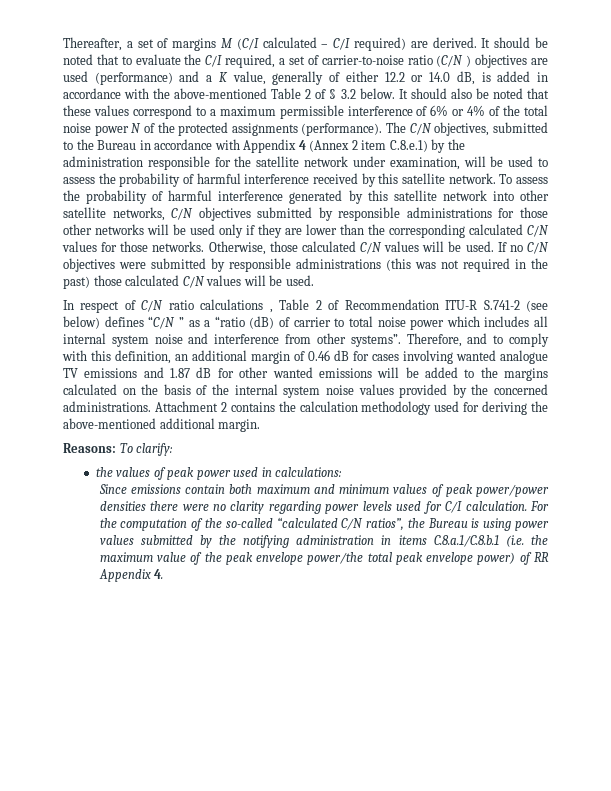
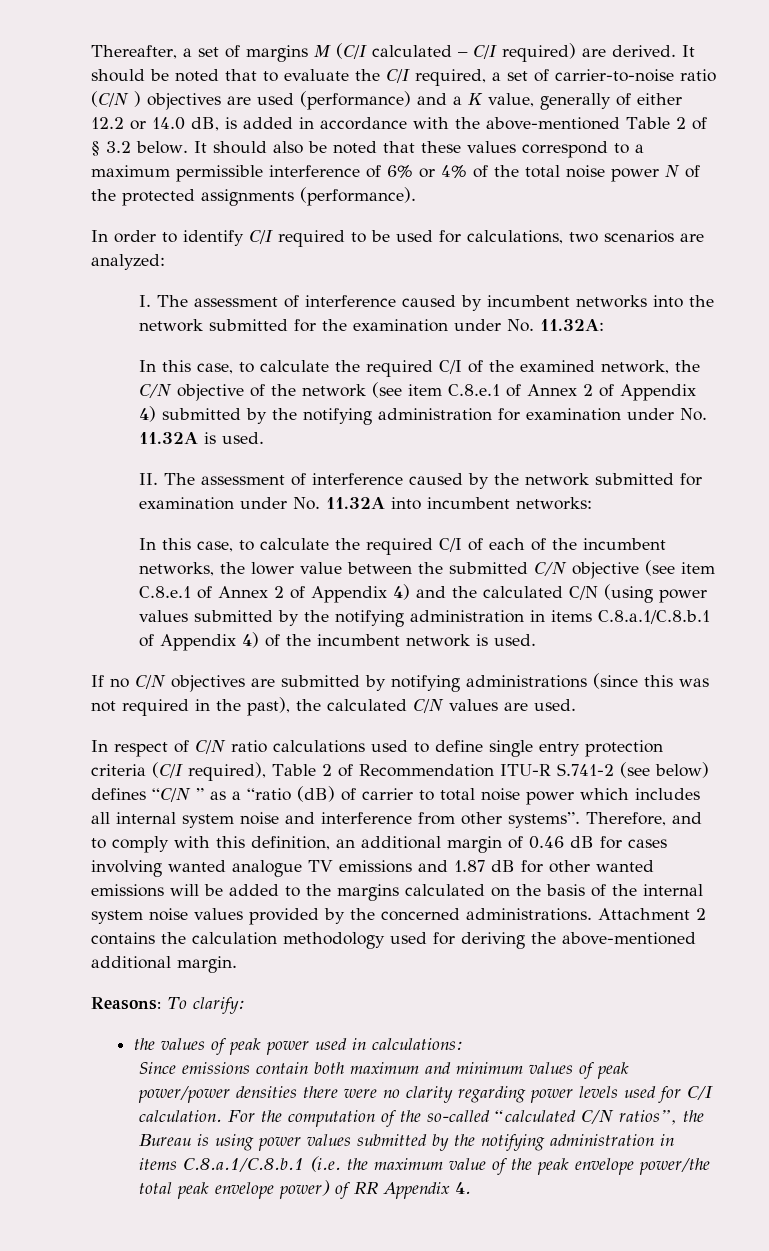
[386,122,548,136] [63,139,465,153] [63,156,548,170] [63,173,549,187] [63,190,549,204] [63,207,548,221] [63,224,549,238] [62,241,494,255] The C/N objectives, submitted to the Bureau in accordance with Appendix 4 (Annex 2 item C.8.e.1) by the administration responsible for the satellite network under examination, will be used to assess the probability of harmful interference received by this satellite network. To assess the probability of harmful interference generated by this satellite network into other satellite networks, C/N objectives submitted by responsible administrations for those other networks will be used only if they are lower than the corresponding calculated C/N values for those networks. Otherwise, those calculated C/N values will be used. -> [91,230,704,247] [91,254,165,270] [138,295,714,311] [138,319,604,332] [138,360,700,377] [138,382,696,401] [138,406,707,425] [138,432,264,444] [138,473,702,489] [138,497,592,510] [138,538,666,555] [138,560,715,579] [138,584,707,603] [138,610,710,627] [138,632,536,651] // In order to identify C/I required to be used for calculations, two scenarios are analyzed: // I. The assessment of interference caused by incumbent networks into the network submitted for the examination under No. 11.32A: // In this case, to calculate the required C/I of the examined network, the C/N objective of the network (see item C.8.e.1 of Annex 2 of Appendix 4) submitted by the notifying administration for examination under No. 11.32A is used. // II. The assessment of interference caused by the network submitted for examination under No. 11.32A into incumbent networks: // In this case, to calculate the required C/I of each of the incumbent networks, the lower value between the submitted C/N objective (see item C.8.e.1 of Annex 2 of Appendix 4) and the calculated C/N (using power values submitted by the notifying administration in items C.8.a.1/C.8.b.1 of Appendix 4) of the incumbent network is used. //
[119,258,411,272] were submitted by responsible administrations (this -> [251,673,673,692] are submitted by notifying administrations (since this
[63,275,283,289] past) those calculated C/N values will be -> [247,697,528,716] past), the calculated C/N values are
[269,309,273,313] , -> [371,740,663,757] [91,762,266,781] used to define single entry protection criteria (C/I required),

